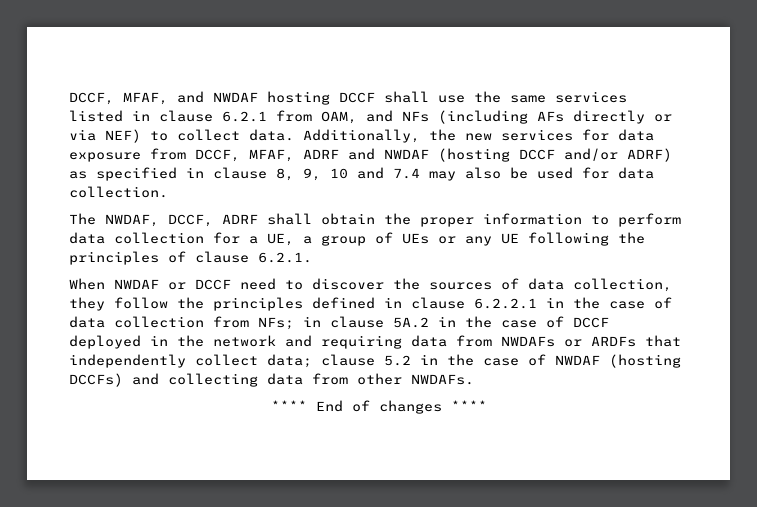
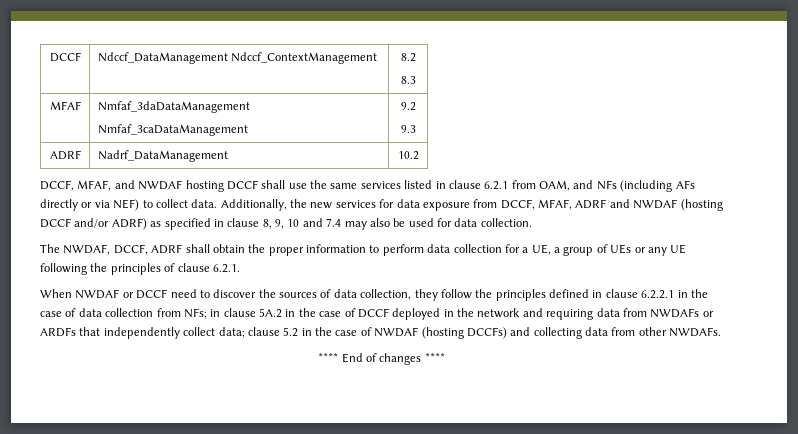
(69, 98) none -> [49,52,81,62] [97,52,378,64] [400,53,416,62] [400,76,416,84] [49,101,81,110] [97,101,250,113] [97,124,248,136] [400,102,416,111] [400,125,416,133] [49,150,81,160] [97,150,228,162] [397,151,419,160] DCCF | Ndccf_DataManagement Ndccf_ContextManagement | 8.2 // 8.3 // MFAF | Nmfaf_3daDataManagement // Nmfaf_3caDataManagement | 9.2 // 9.3 // ADRF | Nadrf_DataManagement | 10.2 //

